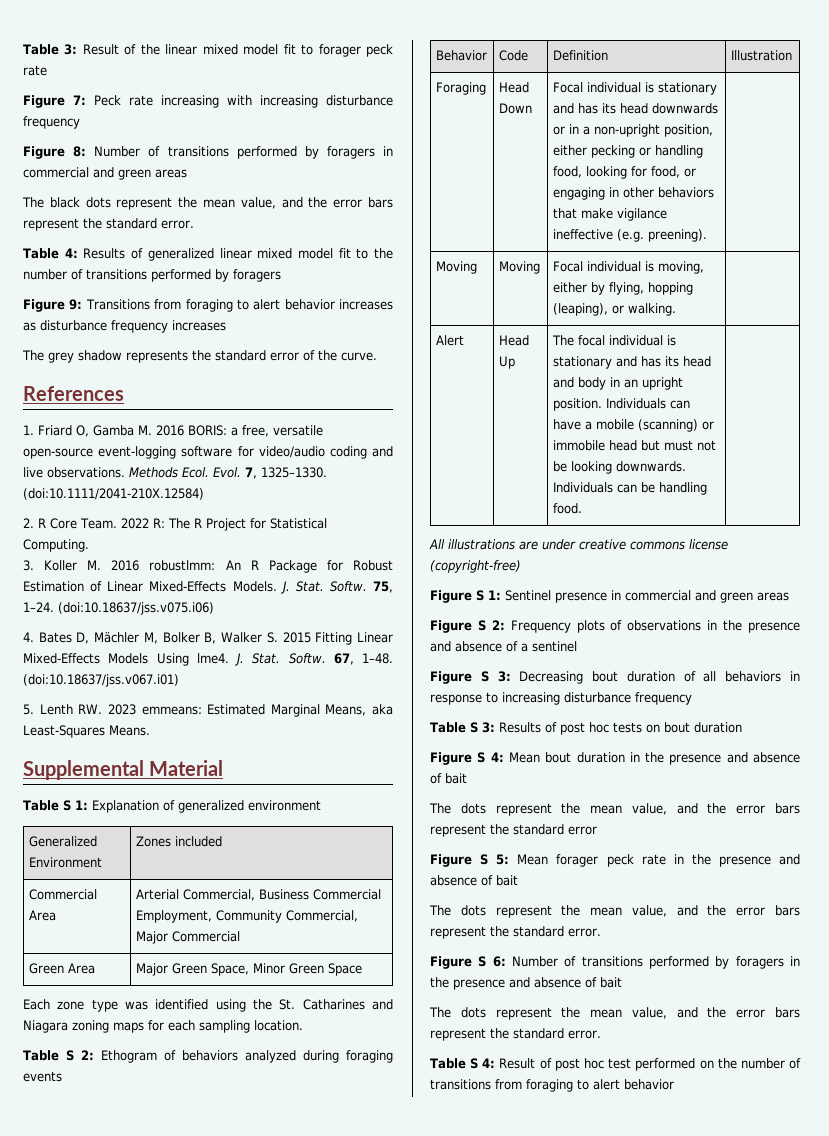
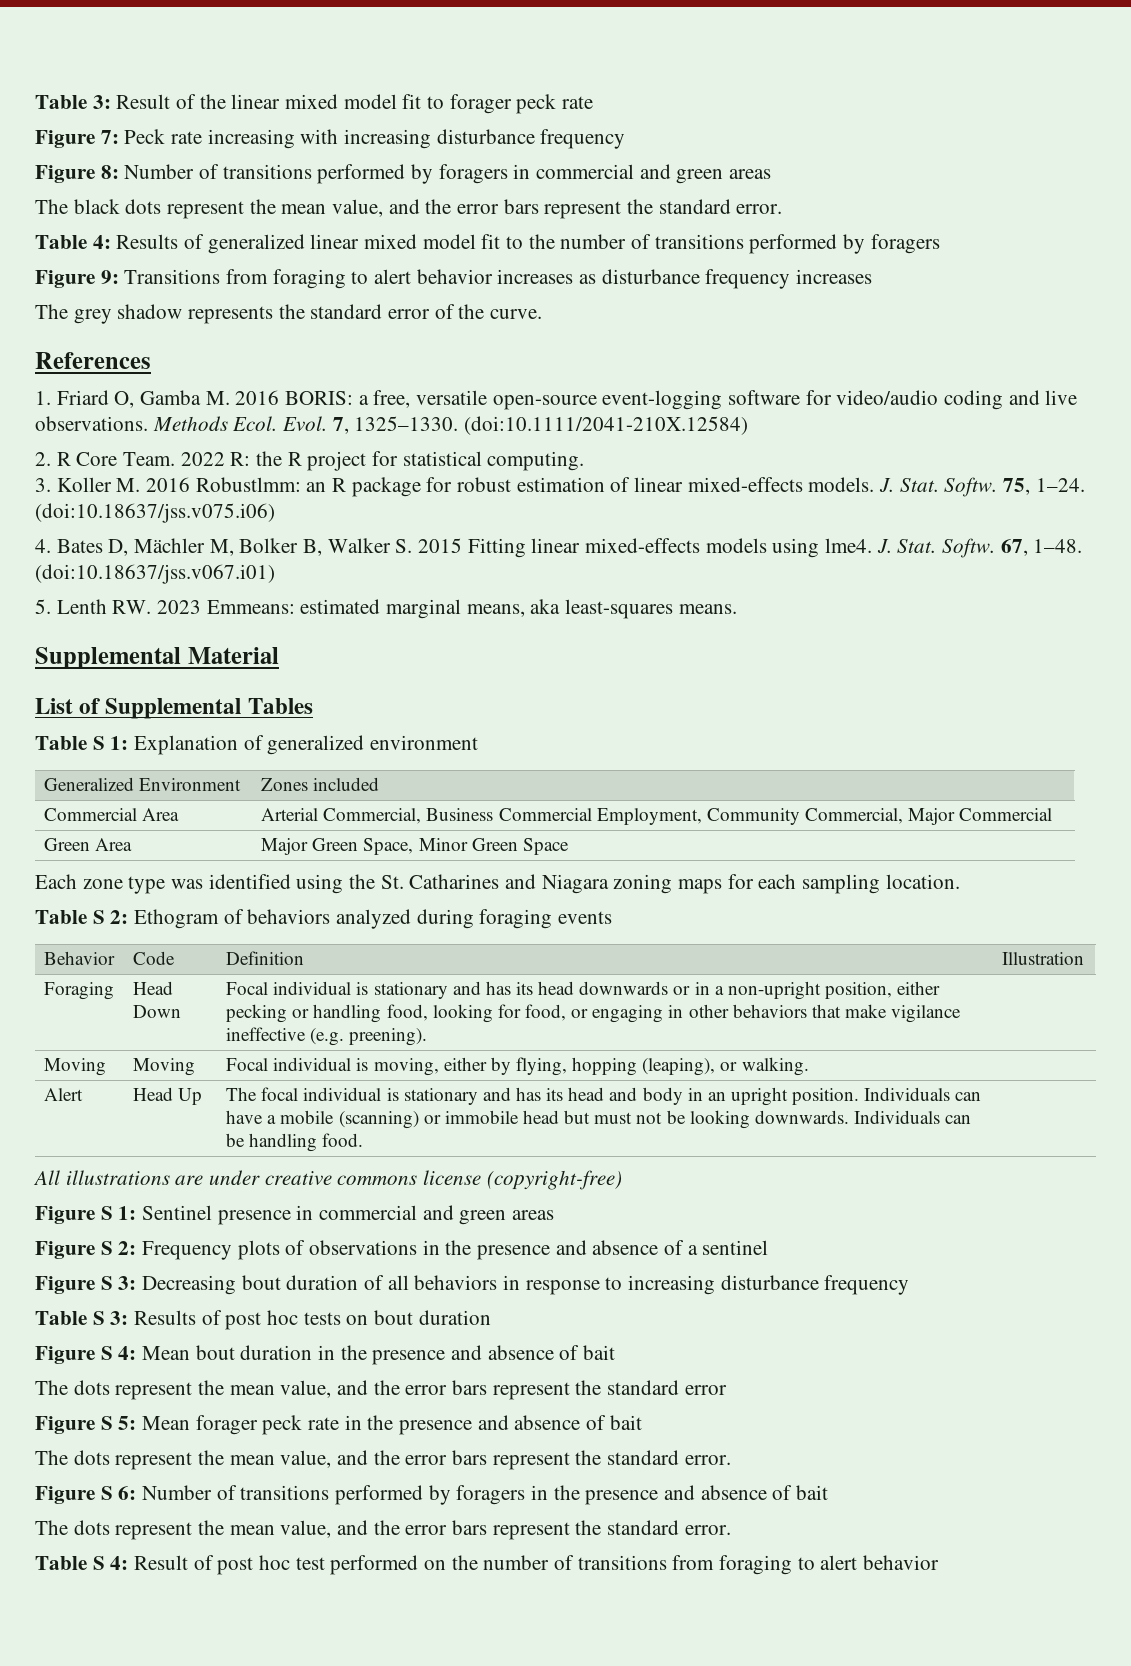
[167,518,327,531] [23,539,89,552] [23,560,393,573] [23,581,277,592] The R Project for Statistical Computing. // 3. Koller M. 2016 robustlmm: An R Package for Robust Estimation of Linear Mixed-Effects Models. -> [256,451,585,471] [35,477,875,497] the R project for statistical computing. // 3. Koller M. 2016 Robustlmm: an R package for robust estimation of linear mixed-effects models.
[357,632,394,643] [23,653,189,666] Linear Mixed-Effects Models Using -> [531,538,820,558] linear mixed-effects models using
[141,704,393,717] [23,725,150,738] [23,760,224,780] emmeans: Estimated Marginal Means, aka Least-Squares Means. // Supplemental Material -> [206,599,737,619] [35,647,279,669] [35,698,313,719] Emmeans: estimated marginal means, aka least-squares means. // Supplemental Material // List of Supplemental Tables

